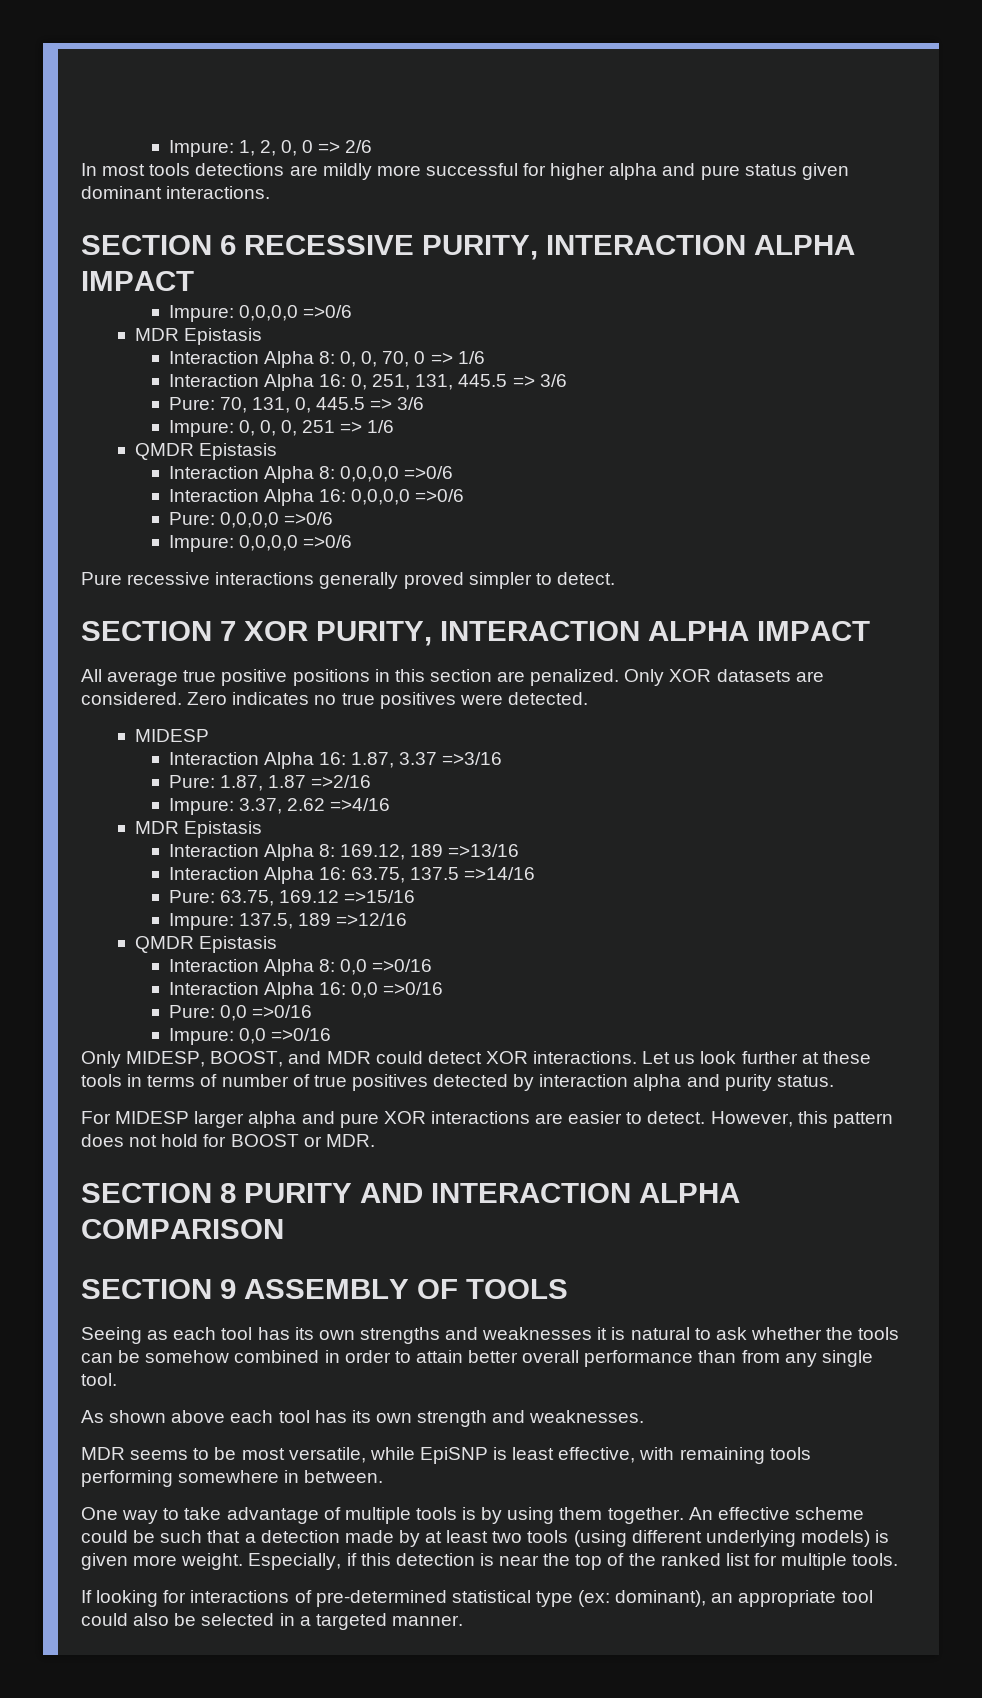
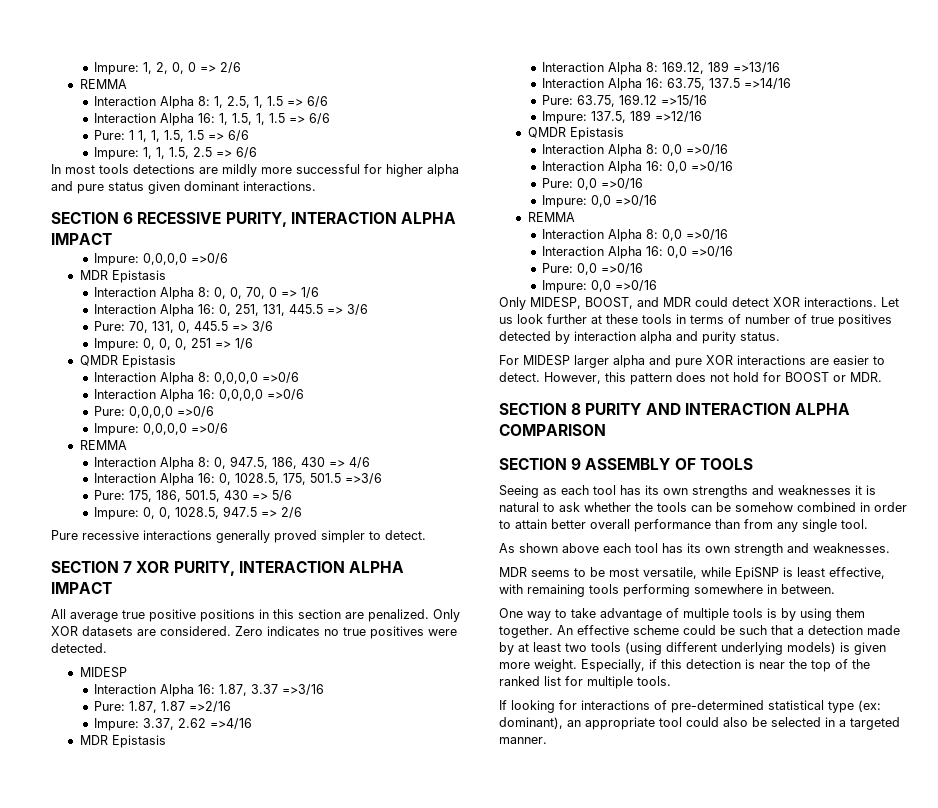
(373, 146) none -> [79,79,127,89] [94,96,329,109] [94,113,331,126] [94,130,250,142] [94,147,258,160] // REMMA // Interaction Alpha 8: 1, 2.5, 1, 1.5 => 6/6 // Interaction Alpha 16: 1, 1.5, 1, 1.5 => 6/6 // Pure: 1 1, 1, 1.5, 1.5 => 6/6 // Impure: 1, 1, 1.5, 2.5 => 6/6
(352, 541) none -> [79,440,127,450] [94,456,371,470] [94,473,383,486] [94,490,293,502] [94,506,303,520] // REMMA // Interaction Alpha 8: 0, 947.5, 186, 430 => 4/6 // Interaction Alpha 16: 0, 1028.5, 175, 501.5 =>3/6 // Pure: 175, 186, 501.5, 430 => 5/6 // Impure: 0, 0, 1028.5, 947.5 => 2/6
(331, 1034) none -> [527,212,575,222] [542,229,729,242] [542,246,734,259] [542,263,644,275] [542,280,658,293] // REMMA // Interaction Alpha 8: 0,0 =>0/16 // Interaction Alpha 16: 0,0 =>0/16 // Pure: 0,0 =>0/16 // Impure: 0,0 =>0/16

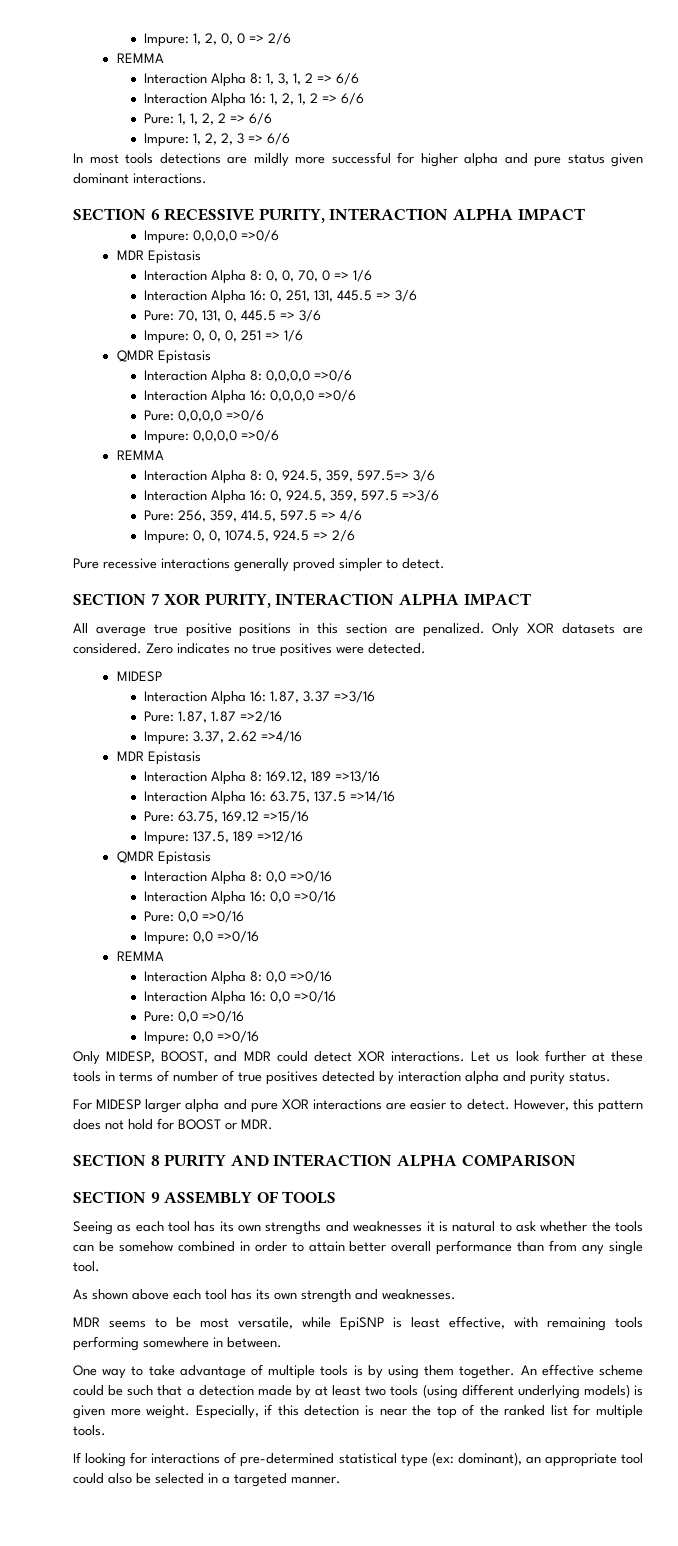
[227,96,284,108] 2.5, 1, 1.5 -> [278,73,314,85] 3, 1, 2
[232,113,286,125] 1.5, 1, 1.5 -> [282,93,319,105] 2, 1, 2
[129,130,205,142] 1 1, 1, 1.5, 1.5 -> [178,113,227,125] 1, 1, 2, 2
[156,147,213,159] 1, 1.5, 2.5 -> [205,133,245,145] 2, 2, 3
[230,456,371,469] [94,473,342,486] 947.5, 186, 430 => 4/6 // Interaction Alpha 16: 0, 1028.5, 175, 501.5 -> [282,470,436,482] [144,490,399,504] 924.5, 359, 597.5=> 3/6 // Interaction Alpha 16: 0, 924.5, 359, 597.5
[129,490,293,502] [94,506,258,520] 175, 186, 501.5, 430 => 5/6 // Impure: 0, 0, 1028.5, 947.5 -> [178,510,363,522] [144,530,310,544] 256, 359, 414.5, 597.5 => 4/6 // Impure: 0, 0, 1074.5, 924.5

